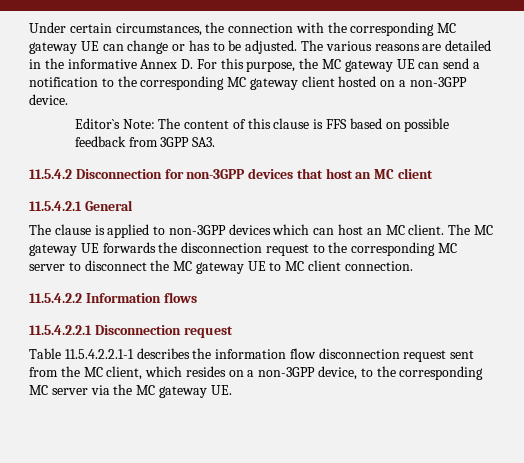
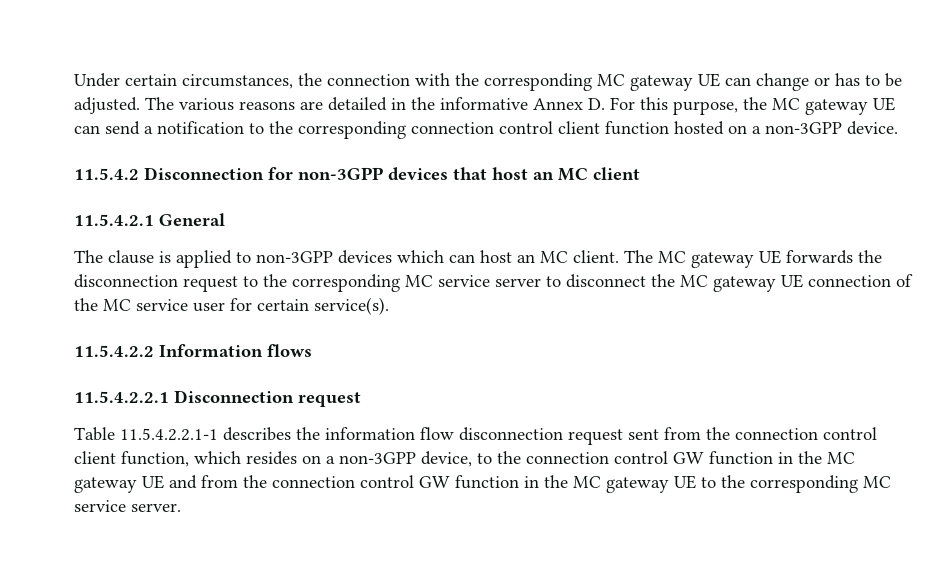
[227,76,335,90] MC gateway client -> [411,121,669,135] connection control client function
[74,118,450,132] [74,136,216,147] // Editor`s Note: The content of this clause is FFS based on possible feedback from 3GPP SA3. -> (898, 128) none
(458, 248) none -> [438,275,490,287] service
[269,260,413,271] to MC client connection. -> [808,274,913,287] [74,297,389,315] connection of the MC service user for certain service(s).
[83,366,143,380] MC client, -> [735,427,877,440] [74,451,189,467] connection control client function,
[399,366,484,380] [29,384,232,398] corresponding MC server via the MC gateway UE. -> [526,451,855,465] [74,475,891,493] [74,500,181,512] connection control GW function in the MC gateway UE and from the connection control GW function in the MC gateway UE to the corresponding MC service server.

